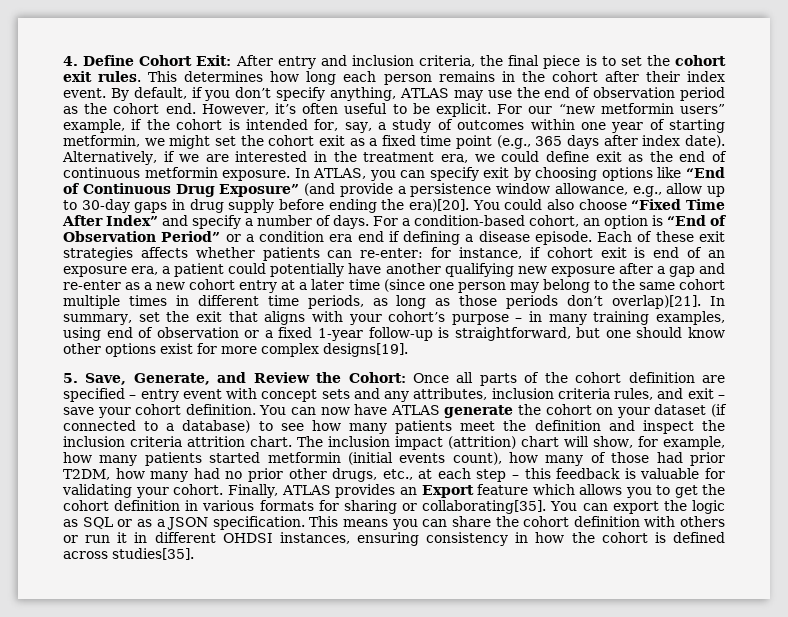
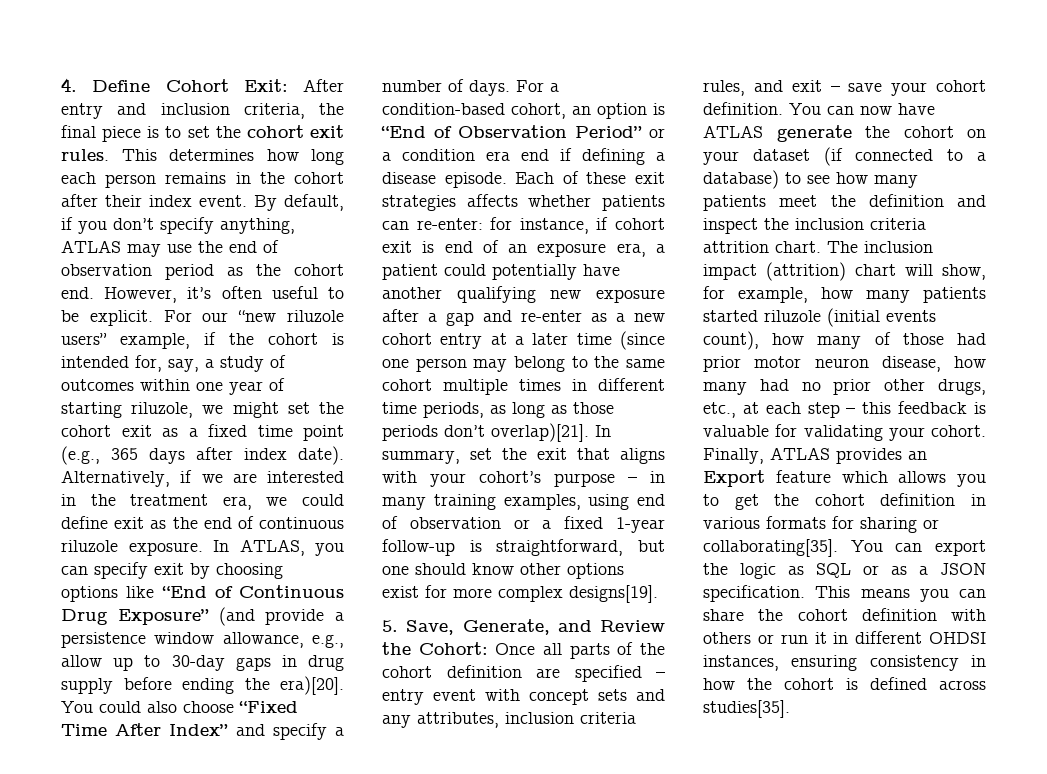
[600,103,674,114] metformin -> [287,310,344,322] riluzole
[63,135,140,147] metformin, -> [131,402,194,418] riluzole,
[144,167,218,178] metformin -> [61,540,118,552] riluzole
[267,452,341,463] metformin -> [764,310,821,322] riluzole
[63,469,110,480] T2DM, -> [754,356,941,372] motor neuron disease,

